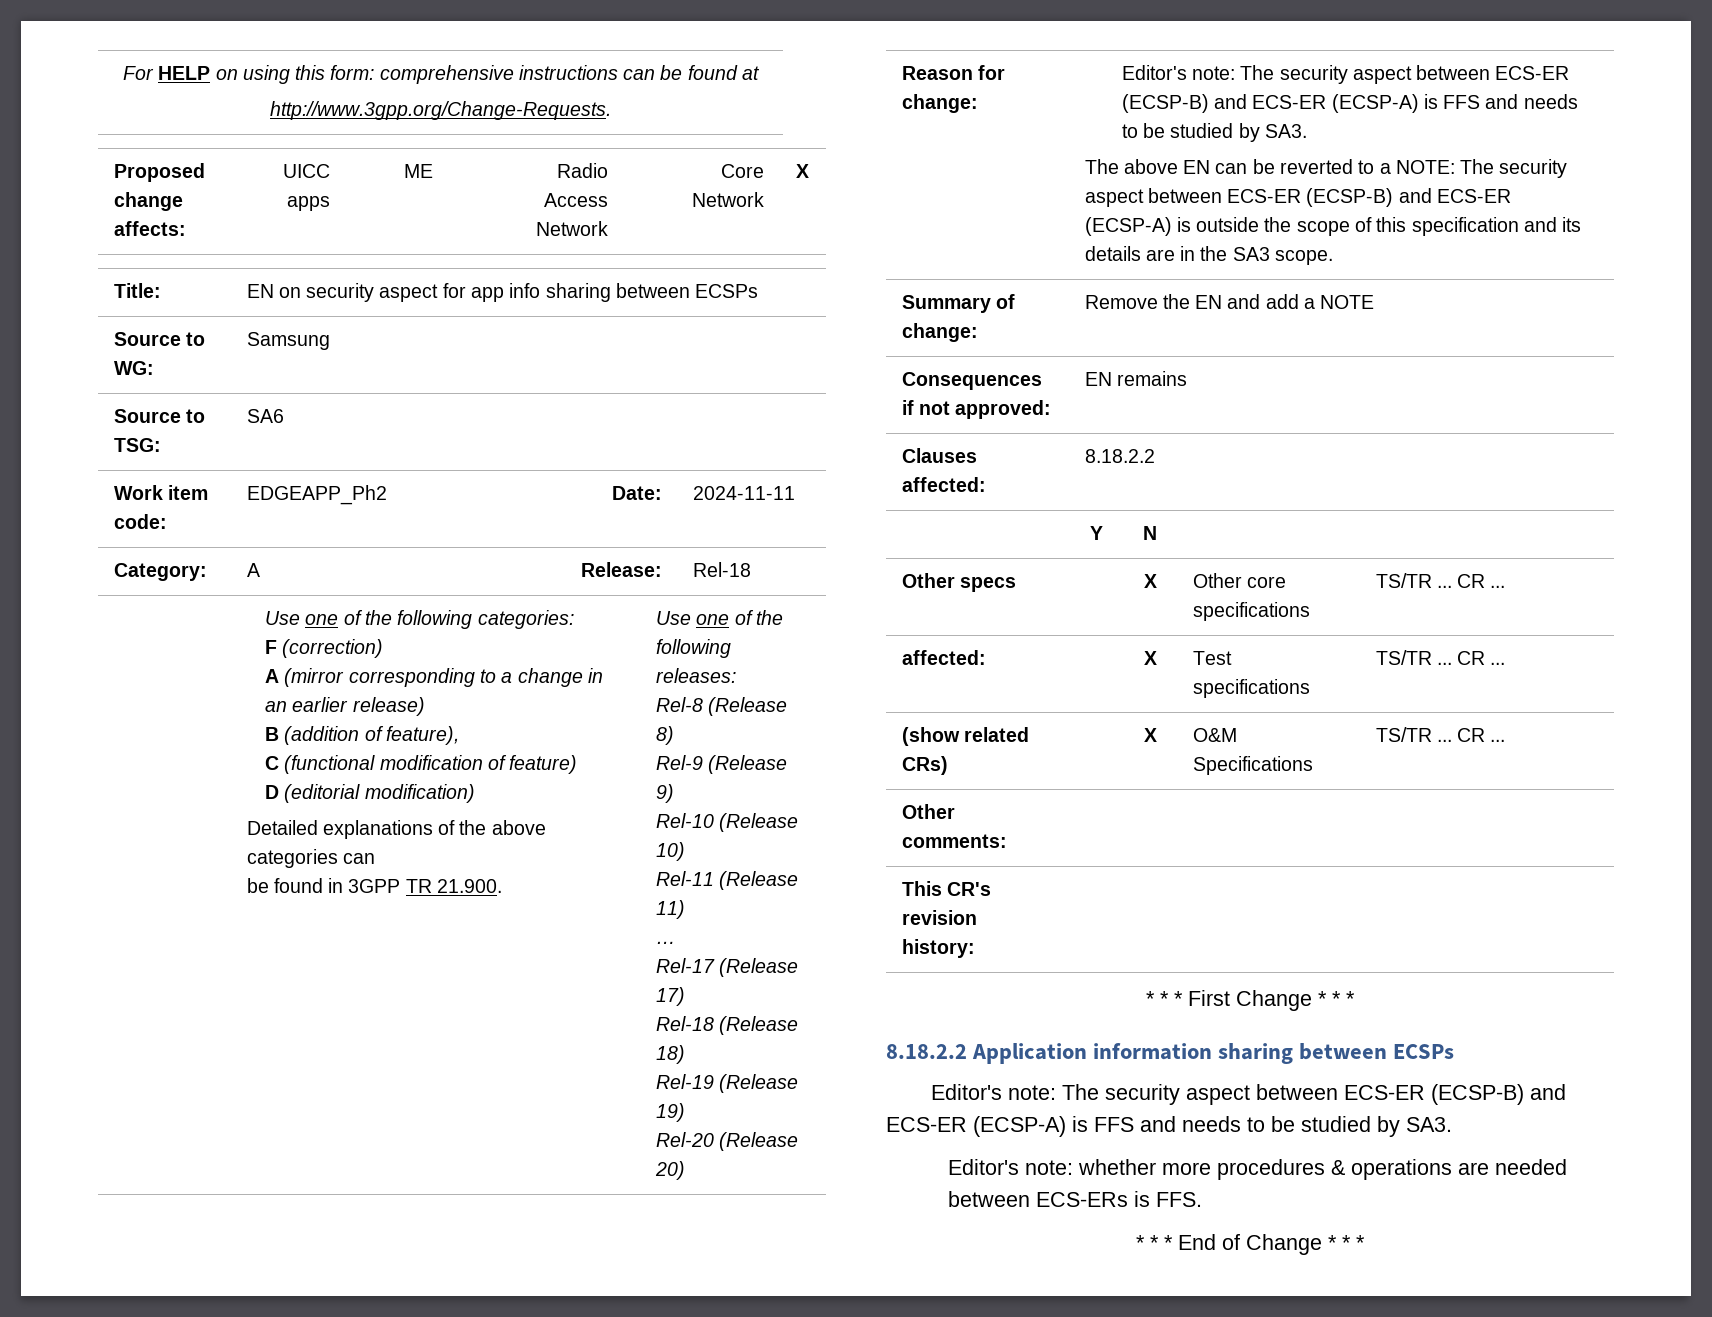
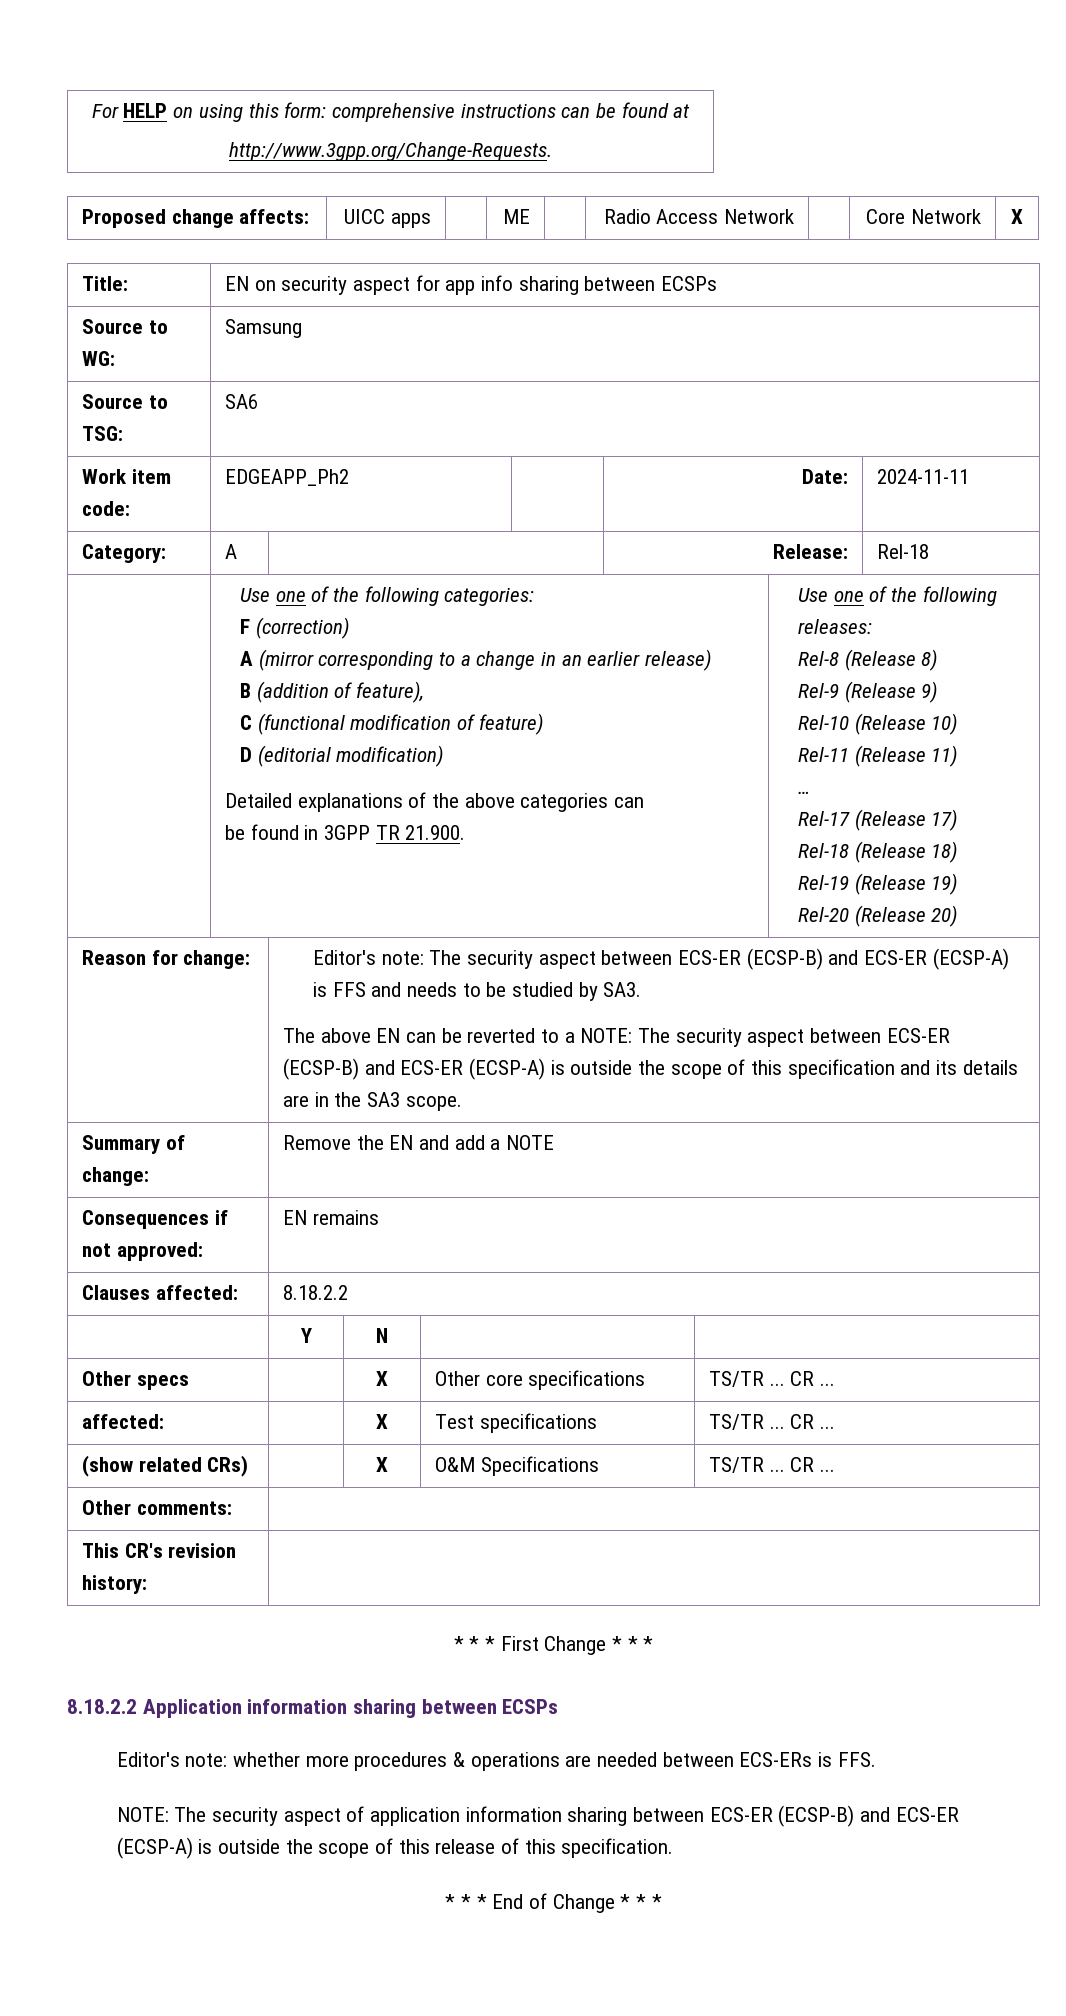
[931,1084,1567,1105] [886,1116,1452,1137] // Editor's note: The security aspect between ECS-ER (ECSP-B) and ECS-ER (ECSP-A) is FFS and needs to be studied by SA3. -> (559, 1706) none
(1202, 1199) none -> [116,1805,959,1827] [116,1837,674,1859] // NOTE: The security aspect of application information sharing between ECS-ER (ECSP-B) and ECS-ER (ECSP-A) is outside the scope of this release of this specification.

